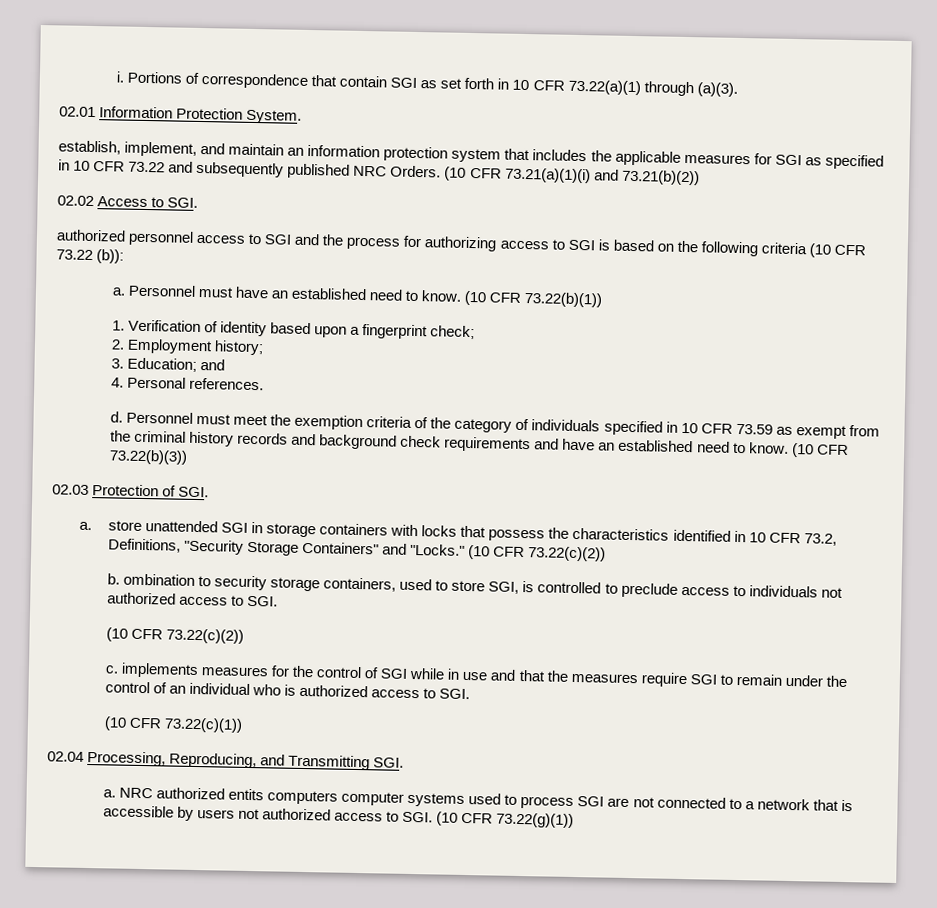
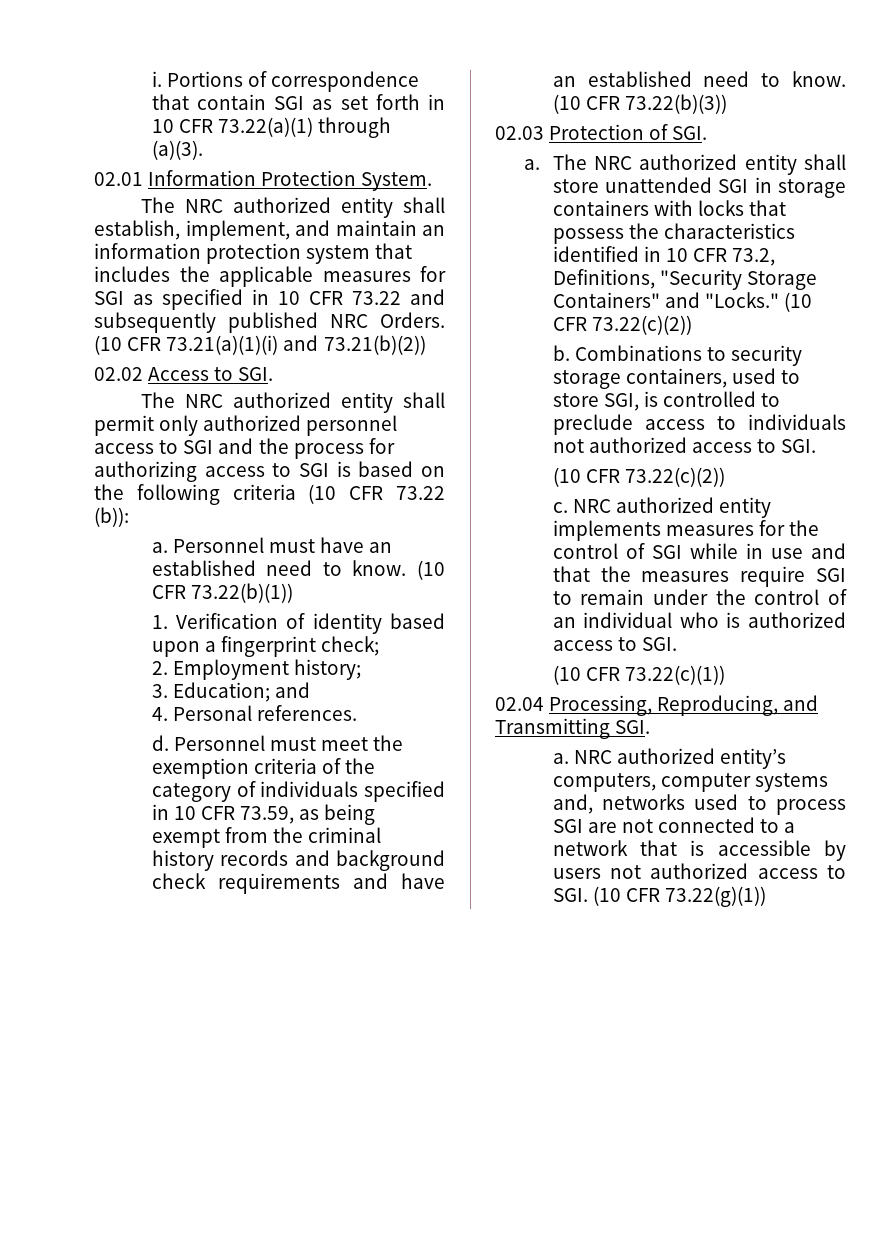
(303, 116) none -> [140,197,445,218] The NRC authorized entity shall
(199, 202) none -> [140,392,445,413] [94,415,199,436] The NRC authorized entity shall permit only
[735,423,793,435] 73.59 as -> [240,804,376,825] 73.59, as being
(93, 526) none -> [552,154,846,175] The NRC authorized entity shall
[122,573,195,586] ombination -> [574,345,702,361] Combinations
(119, 669) none -> [572,497,772,518] NRC authorized entity
[228,788,466,808] entits computers computer systems -> [720,748,787,769] [552,773,829,792] [552,794,686,814] entity’s computers, computer systems and, networks

